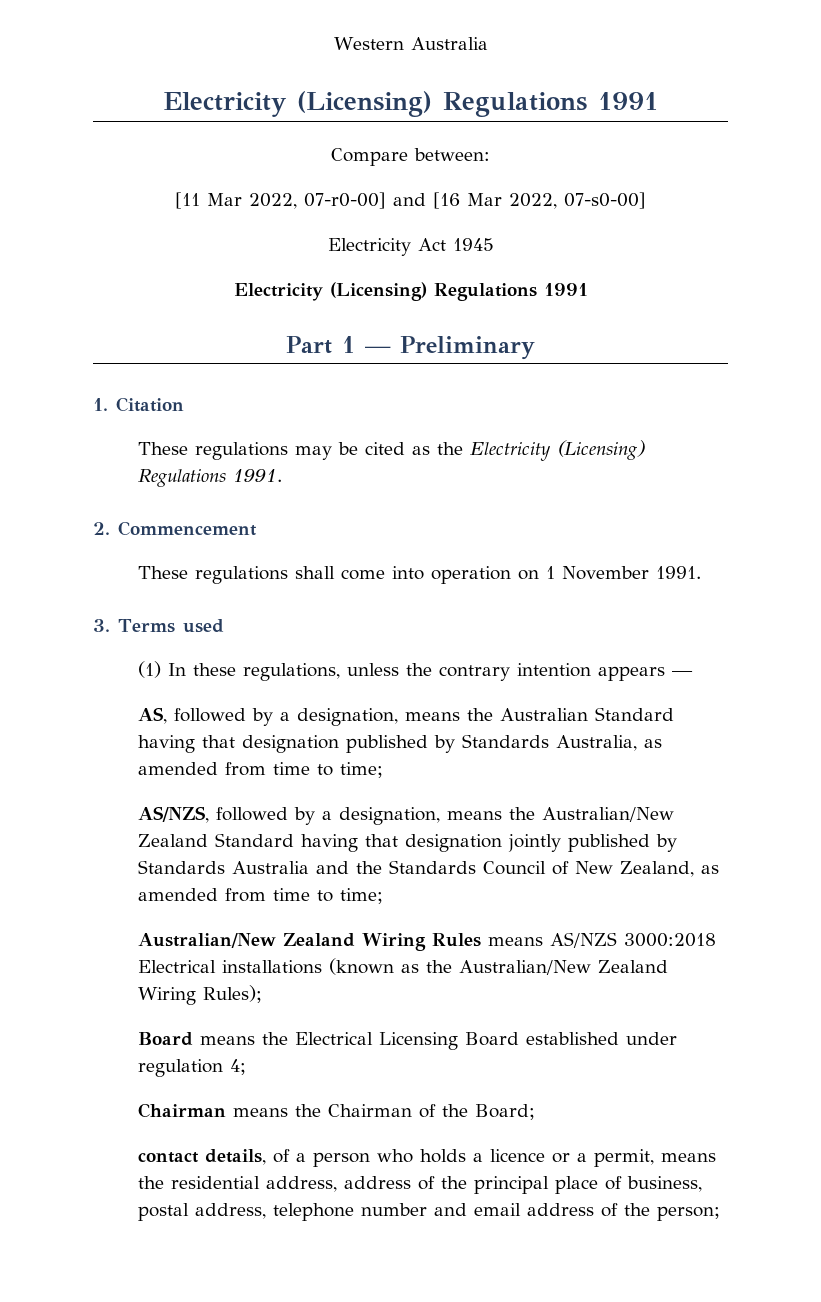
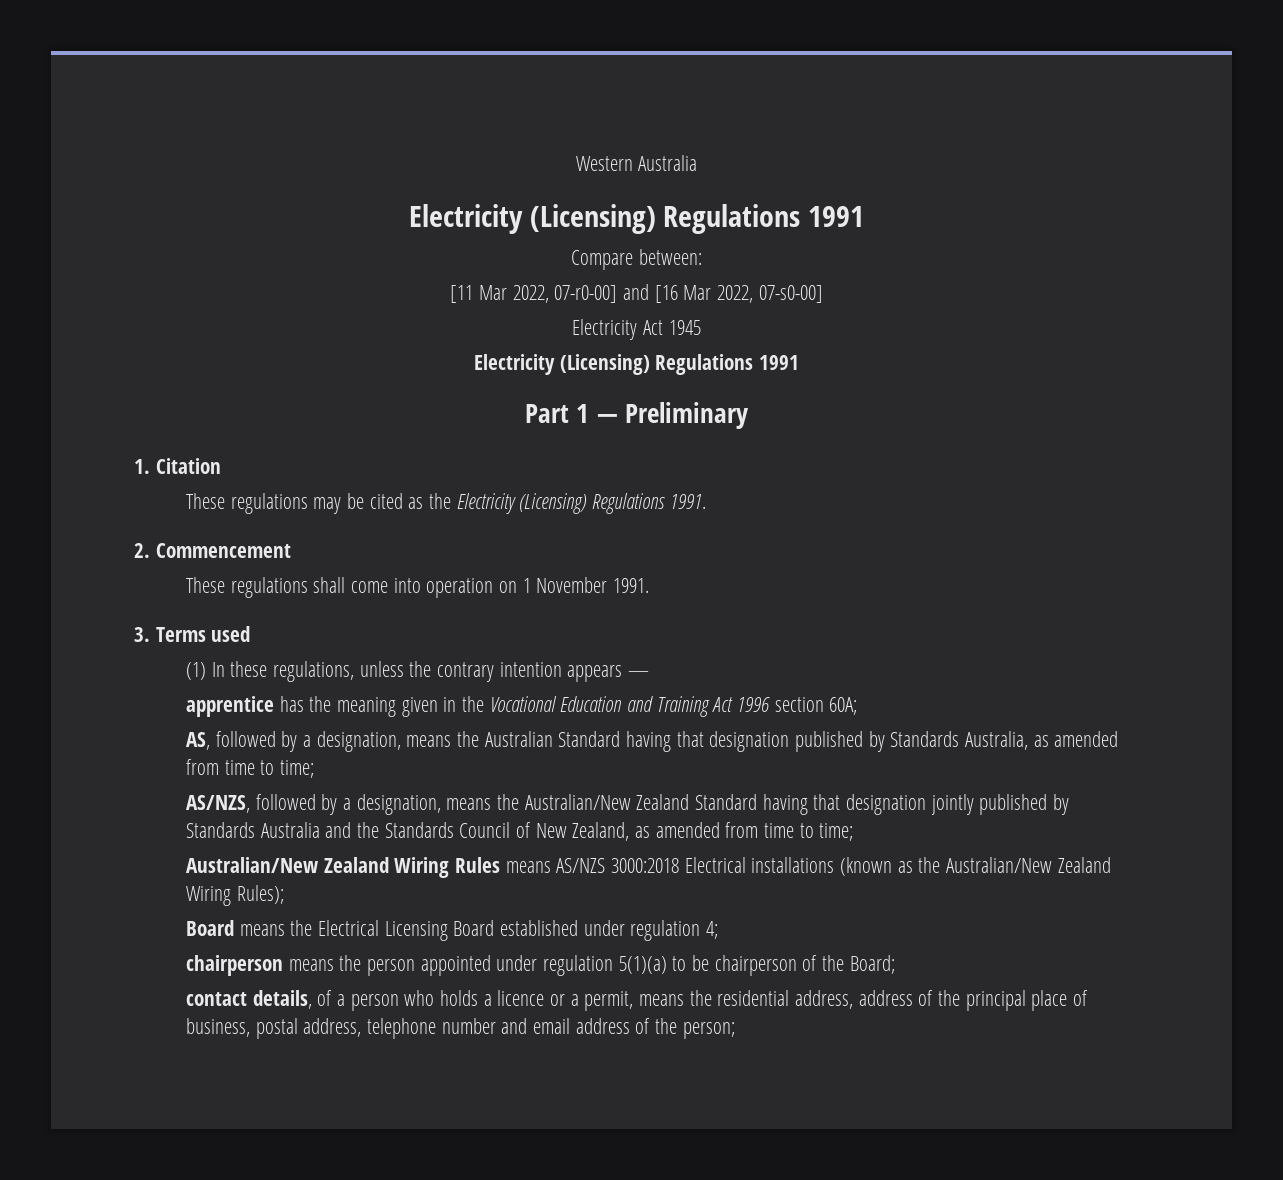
(694, 673) none -> [185,696,858,717] // apprentice has the meaning given in the Vocational Education and Training Act 1996 section 60A;
[138,1103,413,1118] Chairman means the Chairman -> [185,955,797,976] chairperson means the person appointed under regulation 5(1)(a) to be chairperson

